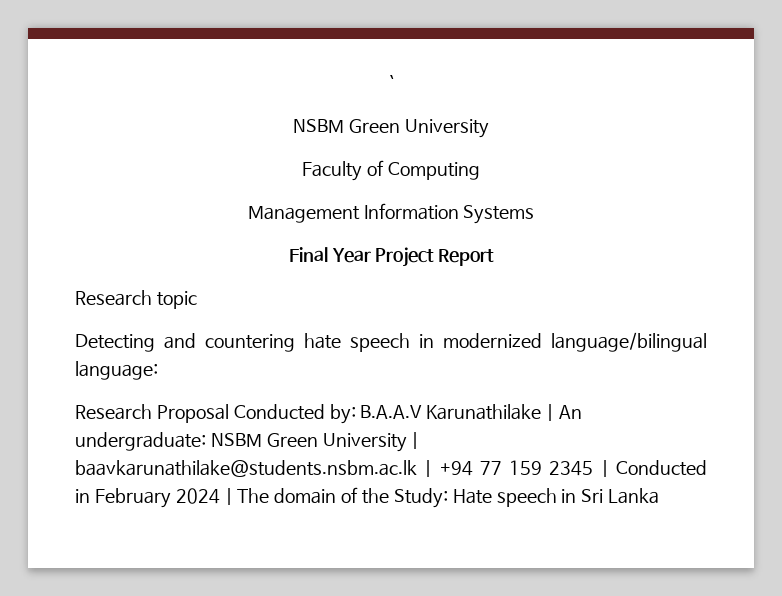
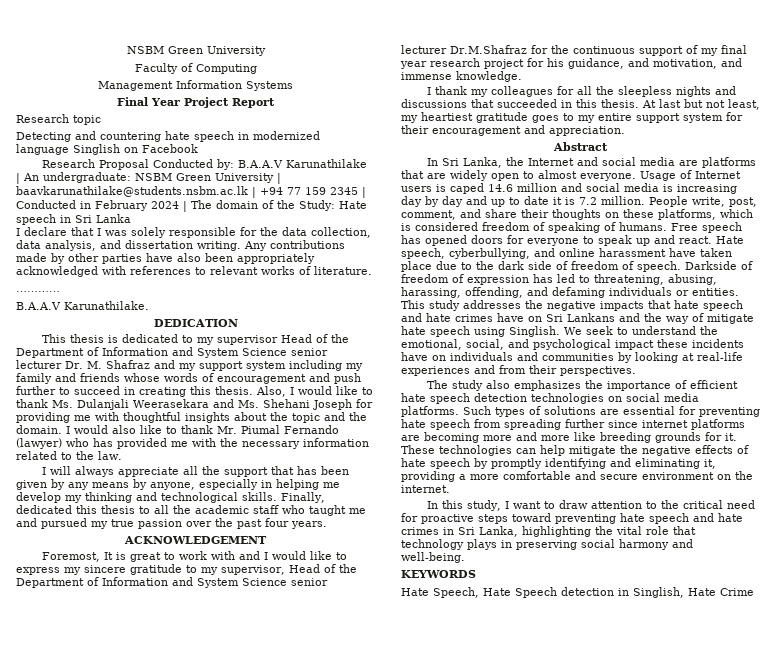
[388,75,394,89] ` // -> (126, 50) none
[551,332,708,352] [75,361,158,380] language/bilingual language: -> [16,144,198,155] language Singlish on Facebook
(660, 496) none -> [16,227,371,238] [16,240,345,251] [16,253,315,264] [16,266,372,277] [16,291,60,292] [16,301,149,310] [153,319,238,327] [42,334,350,345] [16,347,328,358] [16,360,363,371] [16,373,361,384] [16,386,373,397] [16,399,373,410] [16,412,367,423] [16,425,339,434] [16,438,369,449] [16,451,122,460] [42,466,350,477] [16,479,340,490] [16,492,325,503] [16,505,366,516] [16,518,327,529] [124,536,267,544] [42,551,348,562] [16,564,357,575] [16,577,328,588] [401,45,747,56] [400,58,742,69] [401,71,522,82] [427,86,737,97] [401,99,760,110] [401,112,743,123] [401,125,625,136] [553,142,608,151] [427,157,757,168] [401,170,741,181] [401,183,737,194] [401,196,757,207] [401,209,753,220] [401,222,742,233] [401,235,744,246] [401,248,732,259] [401,261,753,272] [401,274,717,285] [401,287,739,298] [401,300,743,311] [401,313,754,324] [401,326,718,337] [401,339,744,350] [401,352,743,363] [401,365,636,376] [427,380,739,391] [401,393,699,404] [401,406,760,417] [401,419,745,430] [401,432,737,443] [401,445,749,456] [401,458,716,469] [401,471,753,482] [401,485,450,493] [427,500,756,511] [401,513,743,524] [401,526,696,537] [401,539,693,550] [401,552,465,563] [401,570,476,578] [401,587,754,598] // I declare that I was solely responsible for the data collection, data analysis, and dissertation writing. Any contributions made by other parties have also been appropriately acknowledged with references to relevant works of literature. // ………… // B.A.A.V Karunathilake. // DEDICATION // This thesis is dedicated to my supervisor Head of the Department of Information and System Science senior lecturer Dr. M. Shafraz and my support system including my family and friends whose words of encouragement and push further to succeed in creating this thesis. Also, I would like to thank Ms. Dulanjali Weerasekara and Ms. Shehani Joseph for providing me with thoughtful insights about the topic and the domain. I would also like to thank Mr. Piumal Fernando (lawyer) who has provided me with the necessary information related to the law. // I will always appreciate all the support that has been given by any means by anyone, especially in helping me develop my thinking and technological skills. Finally, dedicated this thesis to all the academic staff who taught me and pursued my true passion over the past four years. // ACKNOWLEDGEMENT // Foremost, It is great to work with and I would like to express my sincere gratitude to my supervisor, Head of the Department of Information and System Science senior lecturer Dr.M.Shafraz for the continuous support of my final year research project for his guidance, and motivation, and immense knowledge. // I thank my colleagues for all the sleepless nights and discussions that succeeded in this thesis. At last but not least, my heartiest gratitude goes to my entire support system for their encouragement and appreciation. // Abstract // In Sri Lanka, the Internet and social media are platforms that are widely open to almost everyone. Usage of Internet users is caped 14.6 million and social media is increasing day by day and up to date it is 7.2 million. People write, post, comment, and share their thoughts on these platforms, which is considered freedom of speaking of humans. Free speech has opened doors for everyone to speak up and react. Hate speech, cyberbullying, and online harassment have taken place due to the dark side of freedom of speech. Darkside of freedom of expression has led to threatening, abusing, harassing, offending, and defaming individuals or entities. This study addresses the negative impacts that hate speech and hate crimes have on Sri Lankans and the way of mitigate hate speech using Singlish. We seek to understand the emotional, social, and psychological impact these incidents have on individuals and communities by looking at real-life experiences and from their perspectives. // The study also emphasizes the importance of efficient hate speech detection technologies on social media platforms. Such types of solutions are essential for preventing hate speech from spreading further since internet platforms are becoming more and more like breeding grounds for it. These technologies can help mitigate the negative effects of hate speech by promptly identifying and eliminating it, providing a more comfortable and secure environment on the internet. // In this study, I want to draw attention to the critical need for proactive steps toward preventing hate speech and hate crimes in Sri Lanka, highlighting the vital role that technology plays in preserving social harmony and well-being. // KEYWORDS // Hate Speech, Hate Speech detection in Singlish, Hate Crime

